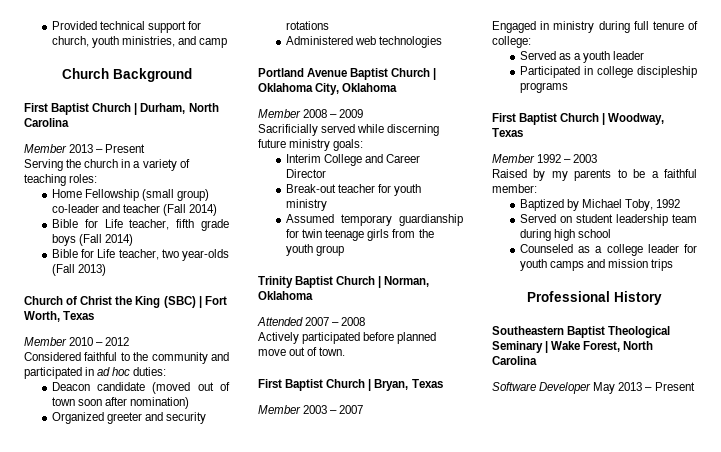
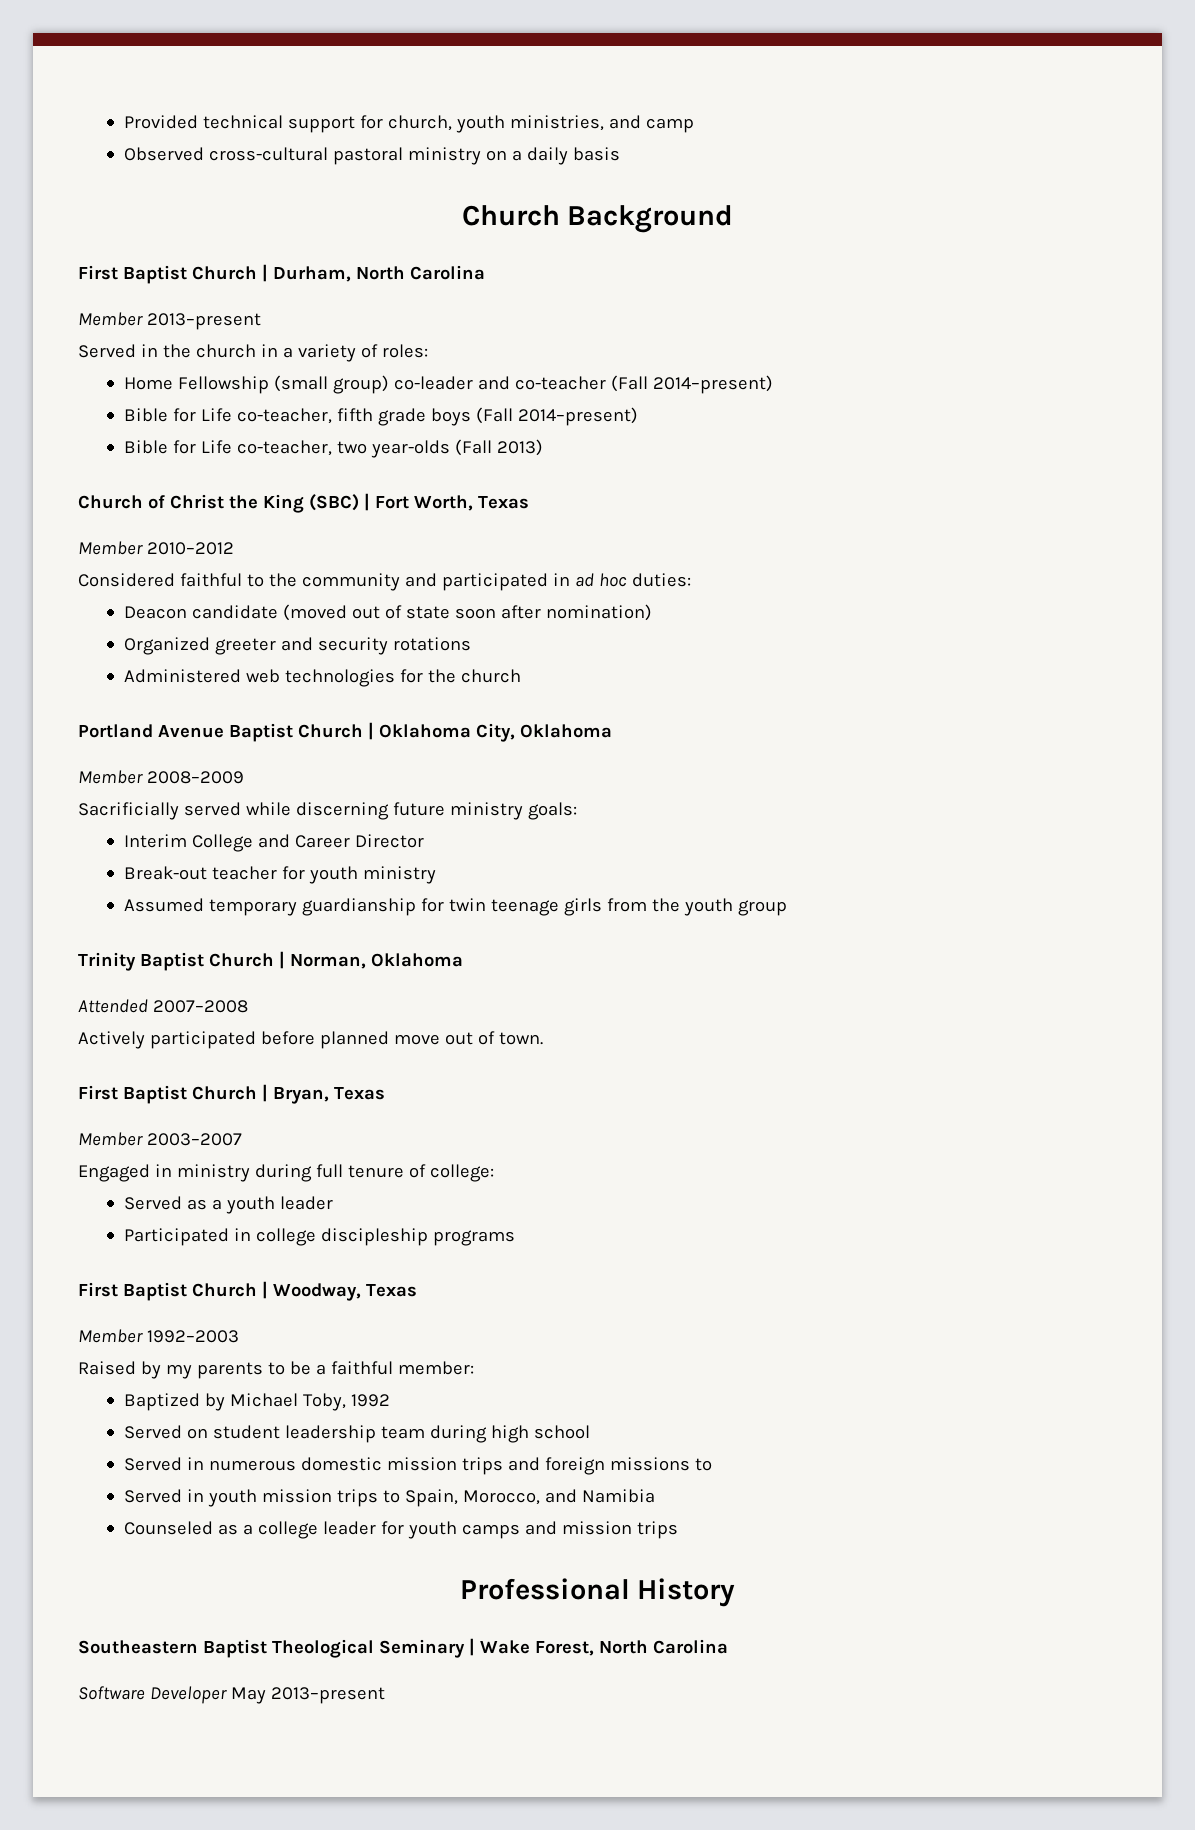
(228, 43) none -> [124,147,621,165] // Observed cross-cultural pastoral ministry on a daily basis
[69,144,146,153] [24,159,63,171] 2013 – Present // Serving -> [146,313,261,330] [78,344,158,358] 2013–present // Served in
[24,174,66,186] teaching -> (378, 351) none
[123,204,218,216] [51,219,170,230] teacher (Fall 2014) // Bible for Life teacher, -> [515,375,774,394] [124,408,333,424] co-teacher (Fall 2014–present) // Bible for Life co-teacher,
[105,234,134,246] [51,249,159,260] 2014) // Bible for Life teacher, -> [518,407,639,426] [124,440,333,456] 2014–present) // Bible for Life co-teacher,
[69,337,130,346] 2010 – 2012 -> [146,542,234,555] 2010–2012
[51,397,75,406] town -> [406,606,451,619] state
(443, 42) none -> [400,669,522,683] for the church
[303,109,364,118] 2008 – 2009 -> [146,771,244,784] 2008–2009
[305,317,366,326] 2007 – 2008 -> [152,1000,248,1013] 2007–2008
[303,405,364,414] 2003 – 2007 -> [146,1133,242,1146] 2003–2007
[537,154,598,163] 1992 – 2003 -> [146,1330,239,1343] 1992–2003
(612, 233) none -> [124,1457,713,1475] [124,1489,656,1507] // Served in numerous domestic mission trips and foreign missions to // Served in youth mission trips to Spain, Morocco, and Namibia
[618,382,695,391] 2013 – Present -> [270,1687,385,1704] 2013–present

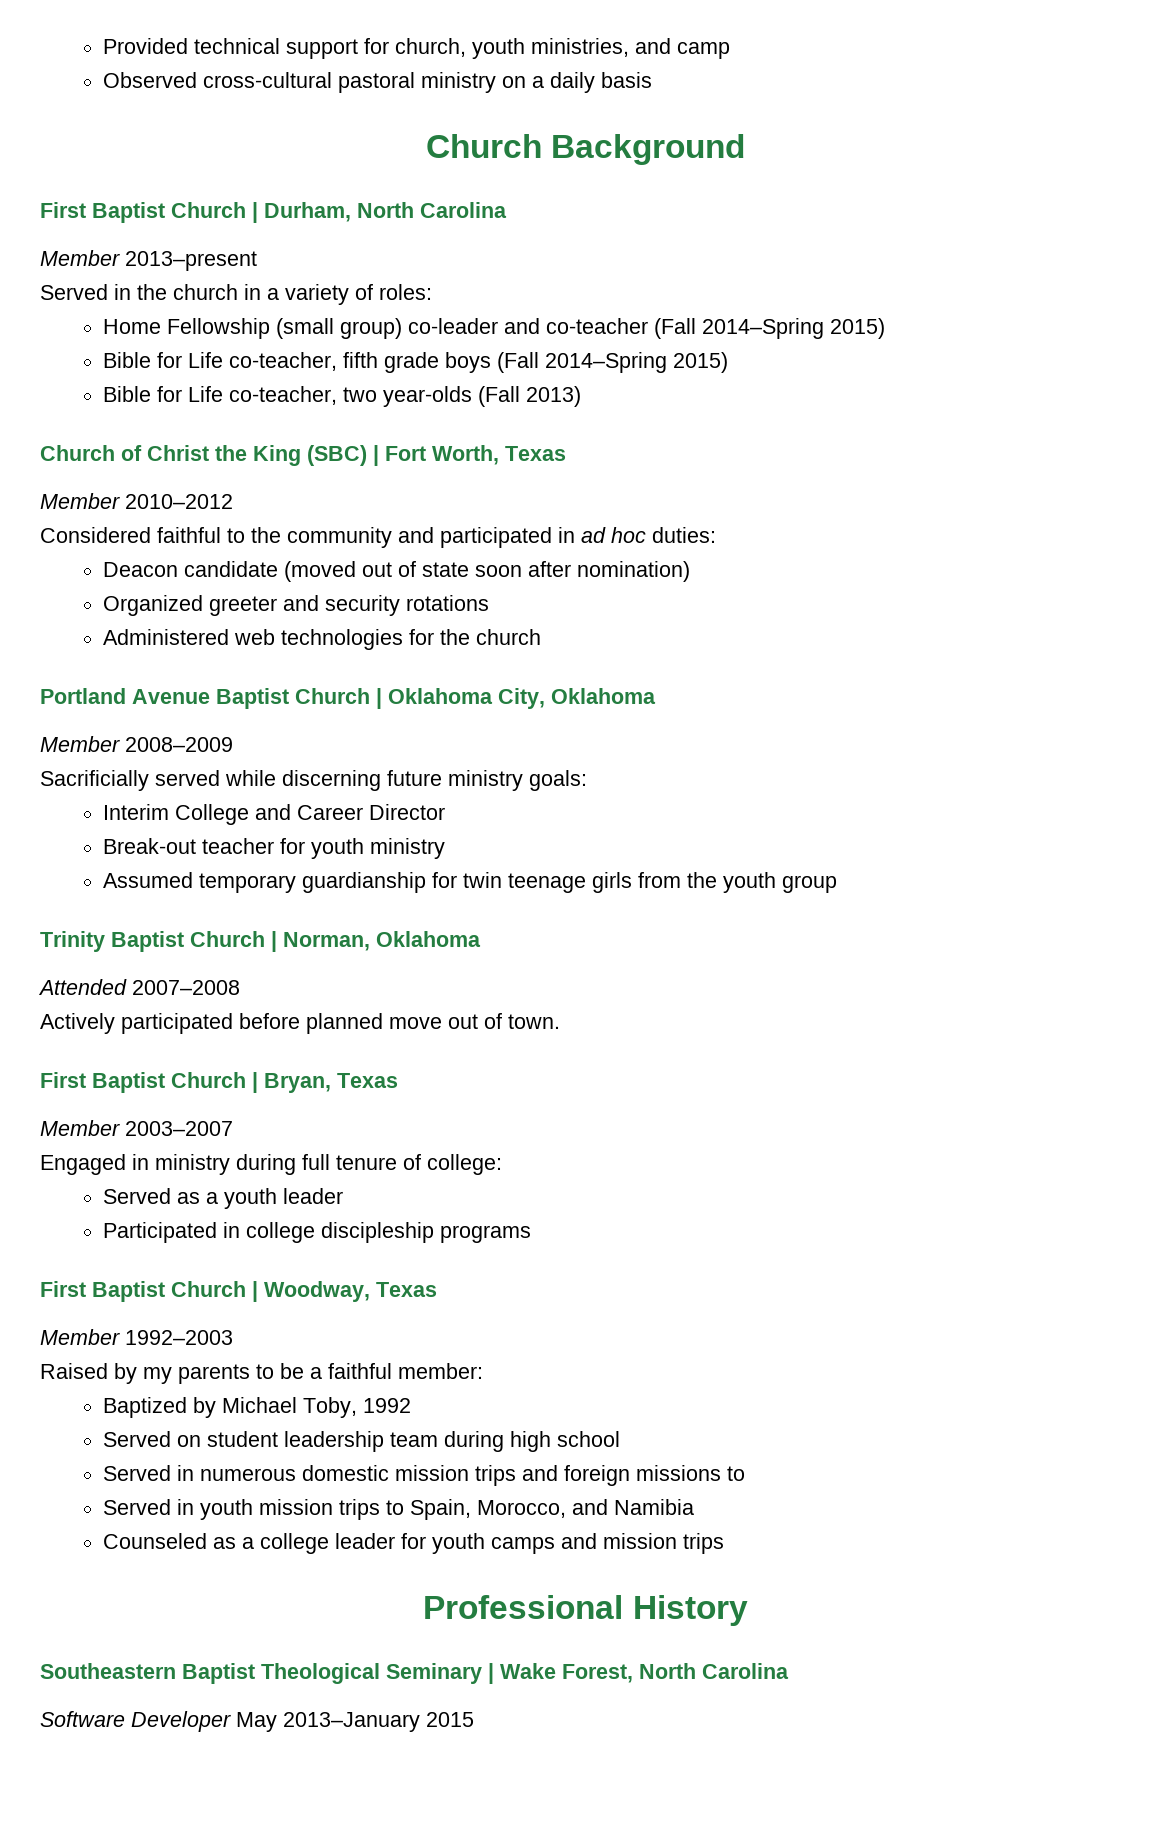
[653,375,774,394] 2014–present) -> [702,318,886,339] 2014–Spring 2015)
[518,407,639,426] 2014–present) -> [545,352,729,373] 2014–Spring 2015)
[270,1687,385,1704] 2013–present -> [283,1712,474,1732] 2013–January 2015

